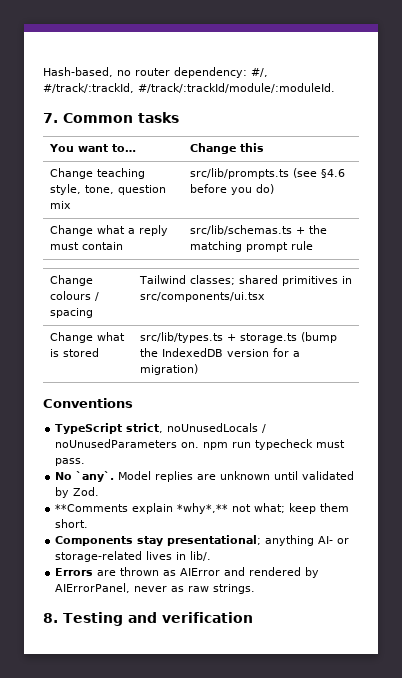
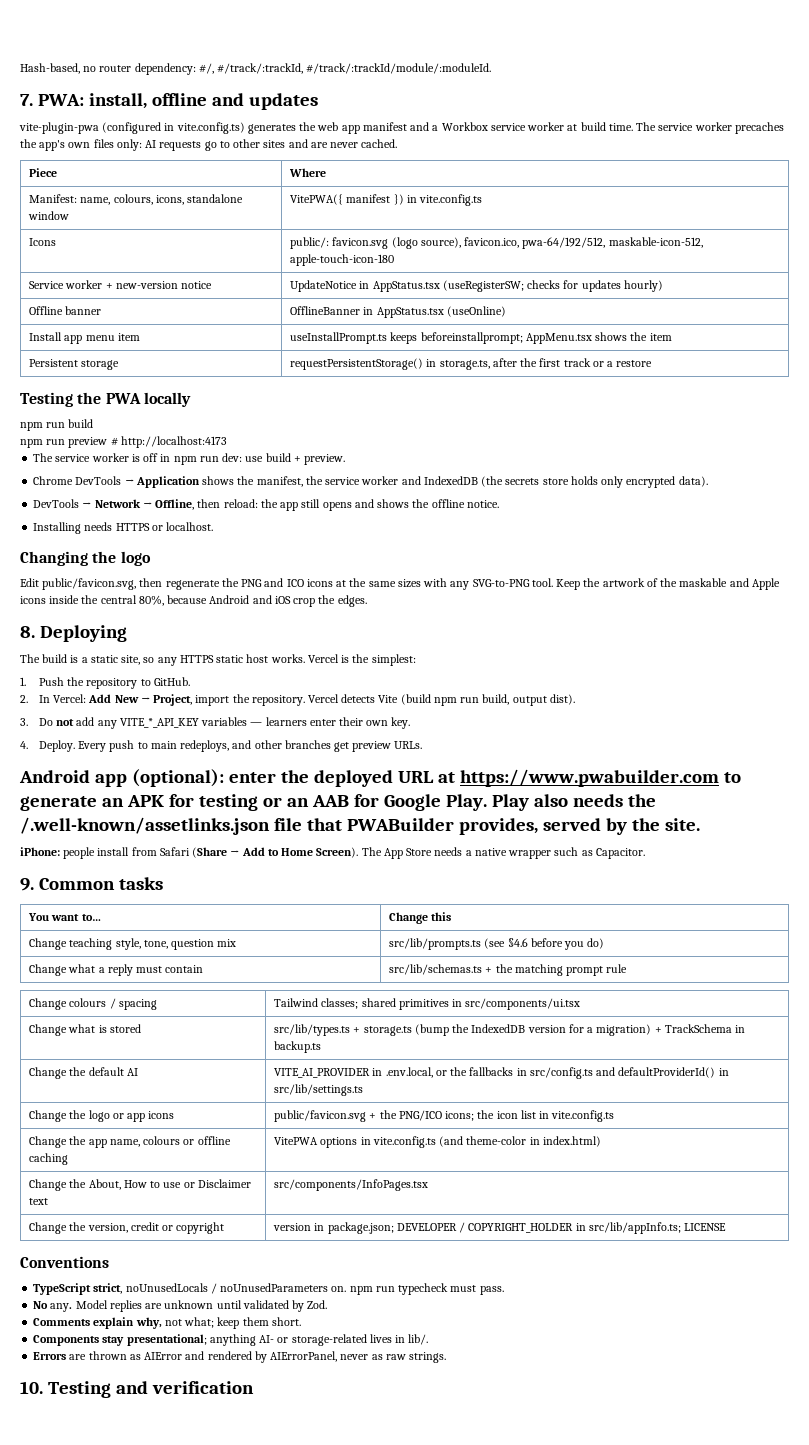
(58, 118) none -> [37,93,318,110] [19,122,784,134] [20,139,398,151] [29,168,58,177] [289,168,327,177] [29,194,244,205] [28,211,70,220] [290,194,483,206] [29,238,57,246] [290,237,703,249] [290,254,395,266] [29,280,213,289] [290,280,663,292] [29,306,102,315] [290,306,506,318] [29,332,140,344] [290,332,672,344] [29,359,120,370] [290,358,653,370] [20,392,191,407] [20,419,94,431] [20,436,227,448] [33,453,346,465] [33,476,708,488] [33,499,499,511] [33,522,214,534] [20,551,151,566] [20,578,780,590] [20,595,367,607] [20,625,127,642] [20,654,416,666] [20,677,190,689] [20,694,575,706] [20,717,411,729] [20,740,423,752] [19,769,741,787] [20,794,656,811] [20,817,700,835] [20,847,645,859] [20,878,34,891] PWA: install, offline and updates // vite-plugin-pwa (configured in vite.config.ts) generates the web app manifest and a Workbox service worker at build time. The service worker precaches the app's own files only: AI requests go to other sites and are never cached. // Piece | Where // Manifest: name, colours, icons, standalone window | VitePWA({ manifest }) in vite.config.ts // Icons | public/: favicon.svg (logo source), favicon.ico, pwa-64/192/512, maskable-icon-512, apple-touch-icon-180 // Service worker + new-version notice | UpdateNotice in AppStatus.tsx (useRegisterSW; checks for updates hourly) // Offline banner | OfflineBanner in AppStatus.tsx (useOnline) // Install app menu item | useInstallPrompt.ts keeps beforeinstallprompt; AppMenu.tsx shows the item // Persistent storage | requestPersistentStorage() in storage.ts, after the first track or a restore // Testing the PWA locally // npm run build // npm run preview # http://localhost:4173 // The service worker is off in npm run dev: use build + preview. // Chrome DevTools → Application shows the manifest, the service worker and IndexedDB (the secrets store holds only encrypted data). // DevTools → Network → Offline, then reload: the app still opens and shows the offline notice. // Installing needs HTTPS or localhost. // Changing the logo // Edit public/favicon.svg, then regenerate the PNG and ICO icons at the same sizes with any SVG-to-PNG tool. Keep the artwork of the maskable and Apple icons inside the central 80%, because Android and iOS crop the edges. // 8. Deploying // The build is a static site, so any HTTPS static host works. Vercel is the simplest: // 1. Push the repository to GitHub. // 2. In Vercel: Add New → Project, import the repository. Vercel detects Vite (build npm run build, output dist). // 3. Do not add any VITE_*_API_KEY variables — learners enter their own key. // 4. Deploy. Every push to main redeploys, and other branches get preview URLs. // Android app (optional): enter the deployed URL at https://www.pwabuilder.com to generate an APK for testing or an AAB for Google Play. Play also needs the /.well-known/assetlinks.json file that PWABuilder provides, served by the site. // iPhone: people install from Safari (Share → Add to Home Screen). The App Store needs a native wrapper such as Capacitor. // 9.
(198, 369) none -> [654,1024,745,1033] [274,1041,322,1053] [29,1067,138,1079] [274,1067,729,1079] [274,1084,364,1096] [29,1110,175,1122] [274,1110,615,1122] [29,1136,231,1148] [29,1153,69,1165] [274,1136,601,1148] [29,1179,251,1191] [29,1198,49,1205] [274,1179,429,1191] [29,1222,225,1234] [273,1222,727,1234] + TrackSchema in backup.ts // Change the default AI | VITE_AI_PROVIDER in .env.local, or the fallbacks in src/config.ts and defaultProviderId() in src/lib/settings.ts // Change the logo or app icons | public/favicon.svg + the PNG/ICO icons; the icon list in vite.config.ts // Change the app name, colours or offline caching | VitePWA options in vite.config.ts (and theme-color in index.html) // Change the About, How to use or Disclaimer text | src/components/InfoPages.tsx // Change the version, credit or copyright | version in package.json; DEVELOPER / COPYRIGHT_HOLDER in src/lib/appInfo.ts; LICENSE
[76,471,115,482] `any`. -> [50,1303,73,1312] any.
[55,503,229,514] **Comments explain *why*,** -> [33,1317,162,1329] Comments explain why,
[43,613,58,623] 8. -> [20,1381,43,1394] 10.

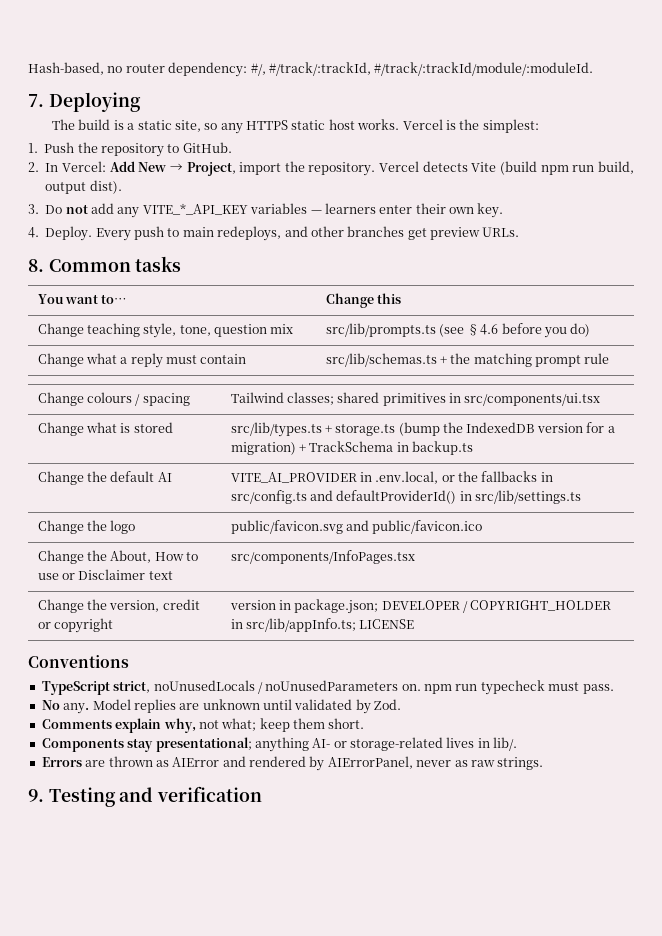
[37,93,318,110] [19,122,784,134] [20,139,398,151] [29,168,58,177] [289,168,327,177] [29,194,244,205] [28,211,70,220] [290,194,483,206] [29,238,57,246] [290,237,703,249] [290,254,395,266] [29,280,213,289] [290,280,663,292] [29,306,102,315] [290,306,506,318] [29,332,140,344] [290,332,672,344] [29,359,120,370] [290,358,653,370] [20,392,191,407] [20,419,94,431] [20,436,227,448] [33,453,346,465] [33,476,708,488] [33,499,499,511] [33,522,214,534] [20,551,151,566] [20,578,780,590] [20,595,367,607] [20,626,35,638] PWA: install, offline and updates // vite-plugin-pwa (configured in vite.config.ts) generates the web app manifest and a Workbox service worker at build time. The service worker precaches the app's own files only: AI requests go to other sites and are never cached. // Piece | Where // Manifest: name, colours, icons, standalone window | VitePWA({ manifest }) in vite.config.ts // Icons | public/: favicon.svg (logo source), favicon.ico, pwa-64/192/512, maskable-icon-512, apple-touch-icon-180 // Service worker + new-version notice | UpdateNotice in AppStatus.tsx (useRegisterSW; checks for updates hourly) // Offline banner | OfflineBanner in AppStatus.tsx (useOnline) // Install app menu item | useInstallPrompt.ts keeps beforeinstallprompt; AppMenu.tsx shows the item // Persistent storage | requestPersistentStorage() in storage.ts, after the first track or a restore // Testing the PWA locally // npm run build // npm run preview # http://localhost:4173 // The service worker is off in npm run dev: use build + preview. // Chrome DevTools → Application shows the manifest, the service worker and IndexedDB (the secrets store holds only encrypted data). // DevTools → Network → Offline, then reload: the app still opens and shows the offline notice. // Installing needs HTTPS or localhost. // Changing the logo // Edit public/favicon.svg, then regenerate the PNG and ICO icons at the same sizes with any SVG-to-PNG tool. Keep the artwork of the maskable and Apple icons inside the central 80%, because Android and iOS crop the edges. // 8. -> (44, 100) none
[19,769,741,787] [20,794,656,811] [20,817,700,835] [20,847,645,859] [20,878,34,891] Android app (optional): enter the deployed URL at https://www.pwabuilder.com to generate an APK for testing or an AAB for Google Play. Play also needs the /.well-known/assetlinks.json file that PWABuilder provides, served by the site. // iPhone: people install from Safari (Share → Add to Home Screen). The App Store needs a native wrapper such as Capacitor. // 9. -> [28,259,44,272] 8.
[112,1111,175,1122] [274,1110,615,1122] [29,1136,231,1148] [29,1153,69,1165] [274,1136,601,1148] or app icons | public/favicon.svg + the PNG/ICO icons; the icon list in vite.config.ts // Change the app name, colours or offline caching | VitePWA options in vite.config.ts (and theme-color in index.html) -> [230,520,483,534] | public/favicon.svg and public/favicon.ico
[20,1381,43,1394] 10. -> [28,789,44,802] 9.

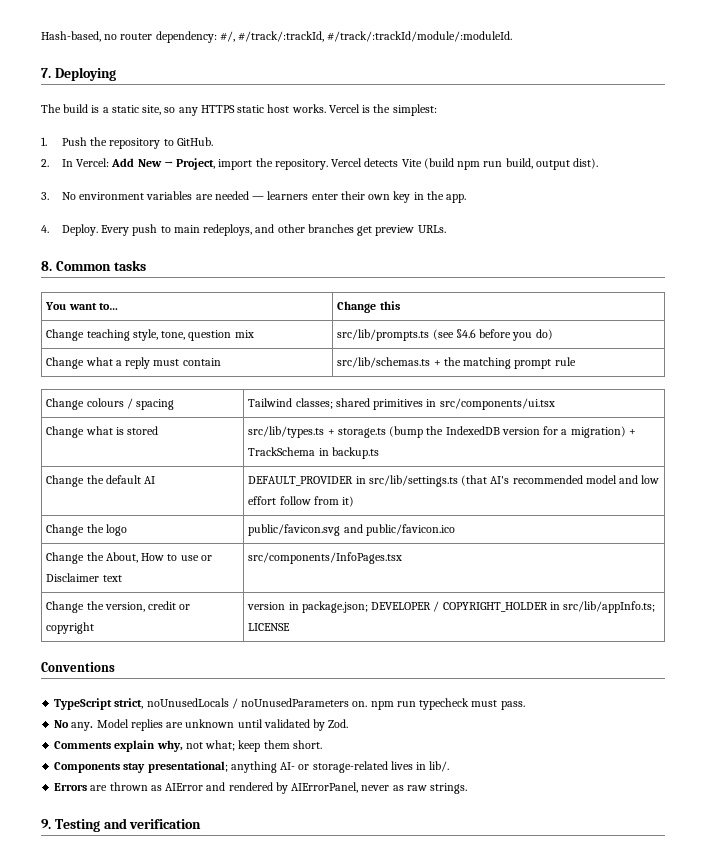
[45,203,308,218] Do not add any VITE_*_API_KEY variables -> [61,191,249,200] No environment variables are needed
[477,203,504,218] key. -> [393,191,467,203] key in the app.
[230,471,553,484] [230,490,582,504] VITE_AI_PROVIDER in .env.local, or the fallbacks in src/config.ts and defaultProviderId() in src/lib/settings.ts -> [248,475,660,487] [248,496,355,507] DEFAULT_PROVIDER in src/lib/settings.ts (that AI's recommended model and low effort follow from it)

